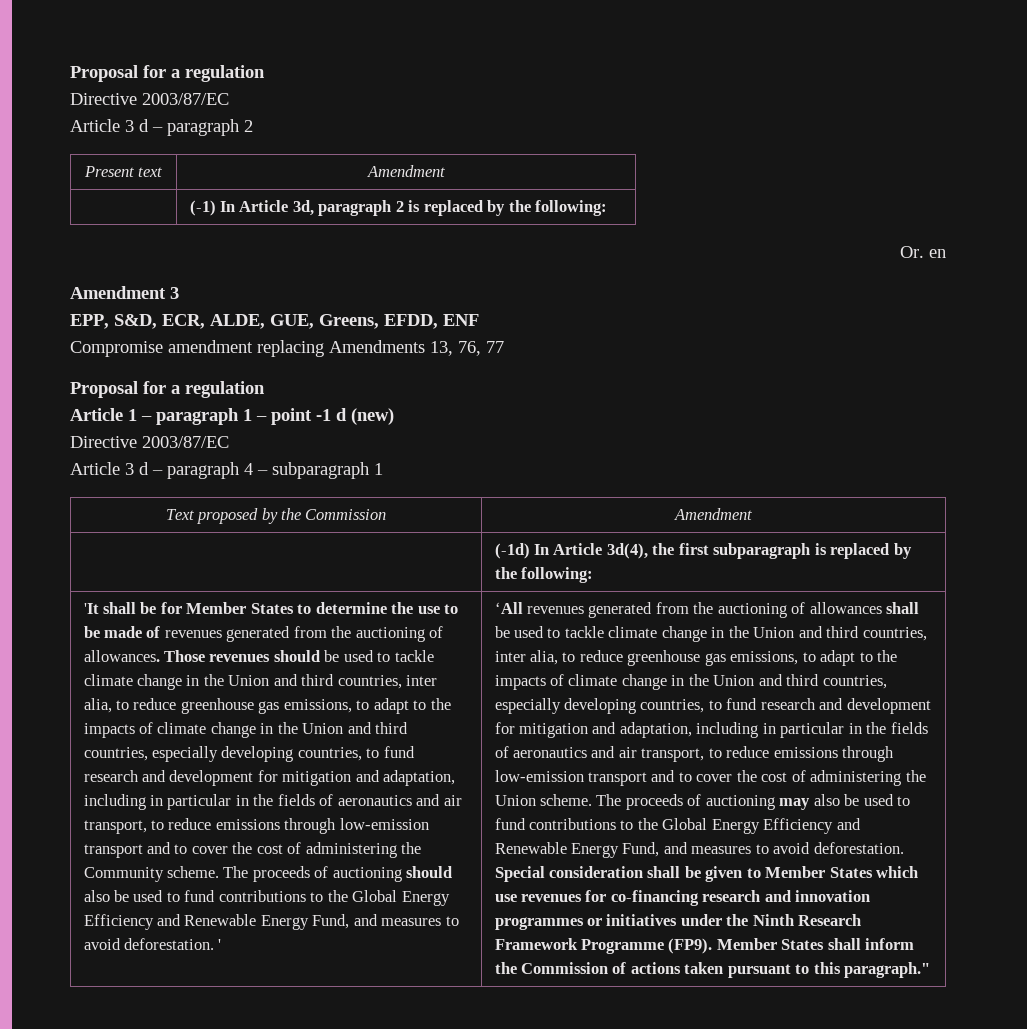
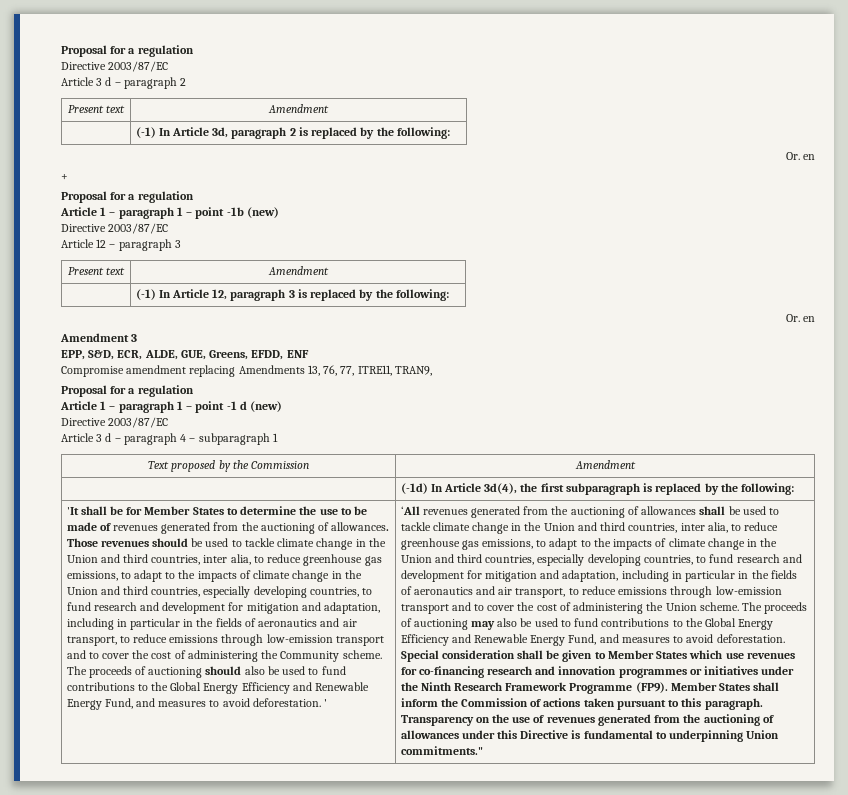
(946, 253) none -> [61,174,68,180] [61,191,194,203] [60,207,279,219] [61,223,169,234] [61,239,181,251] [67,267,126,275] [267,266,329,275] [135,289,449,301] [785,314,815,322] // + // Proposal for a regulation // Article 1 – paragraph 1 – point -1b (new) // Directive 2003/87/EC // Article 12 – paragraph 3 // Present text | Amendment // | (-1) In Article 12, paragraph 3 is replaced by the following: // Or. en
[486,341,504,353] 77 -> [340,365,432,376] 77, ITRE11, TRAN9,
[844,962,931,978] paragraph." -> [704,698,763,710] [400,714,774,726] [400,730,780,742] [400,746,483,755] paragraph. Transparency on the use of revenues generated from the auctioning of allowances under this Directive is fundamental to underpinning Union commitments."

